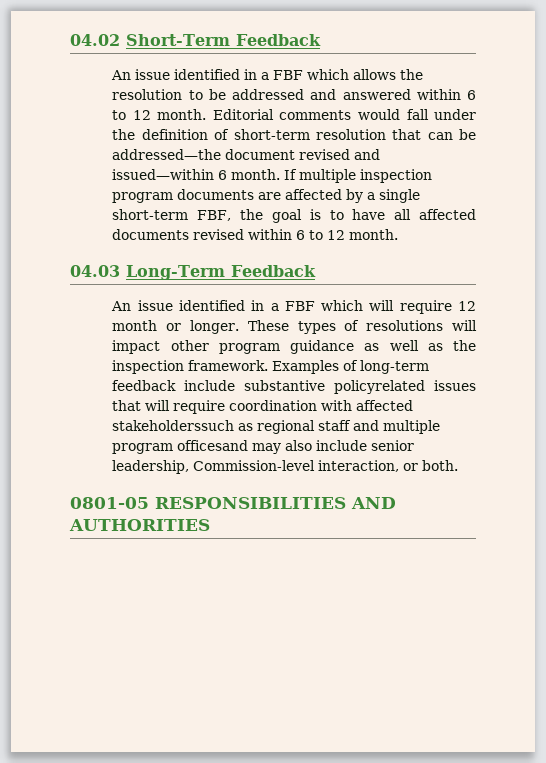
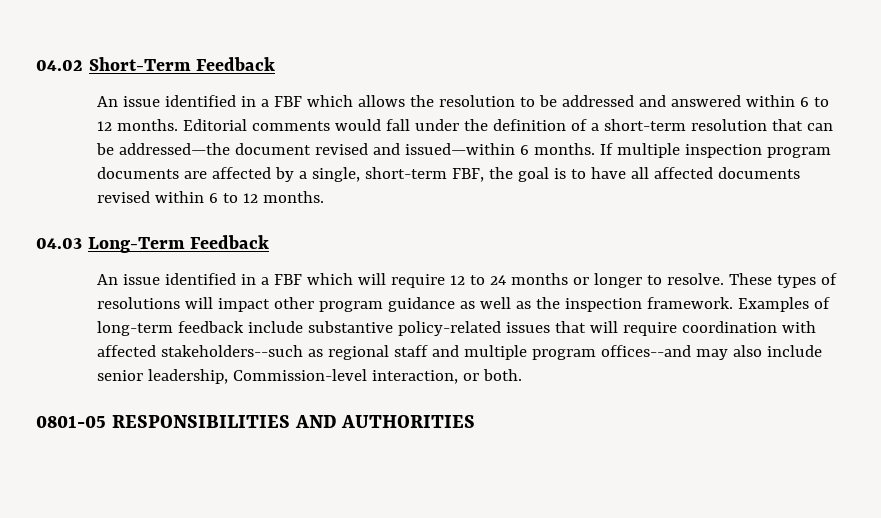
[157,109,207,120] month. -> [117,119,179,131] months.
(230, 134) none -> [591,123,600,131] a
[231,169,281,180] month. -> [534,143,596,155] months.
[379,189,421,203] single -> [312,167,361,182] single,
[349,229,399,240] month. -> [263,191,325,203] months.
[112,320,240,334] month or longer. -> [470,273,725,288] to 24 months or longer to resolve.
[334,380,426,394] policyrelated -> [398,321,502,336] policy-related
[112,420,235,431] stakeholderssuch -> [161,345,304,357] stakeholders--such
[177,440,249,451] officesand -> [601,345,692,357] offices--and

